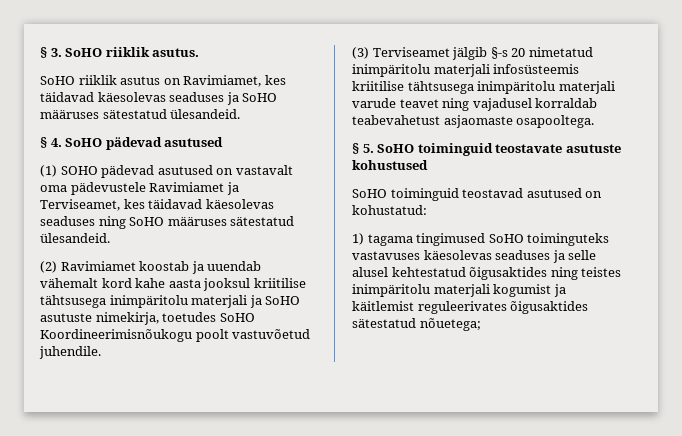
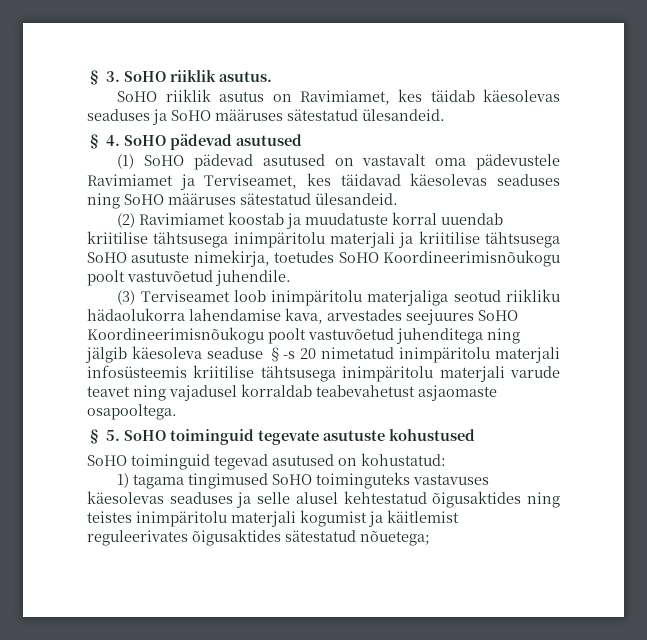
[40,92,94,102] täidavad -> [430,90,475,102] täidab
[60,166,98,175] SOHO -> [144,155,185,166] SoHO
[207,261,262,271] [40,278,251,291] uuendab vähemalt kord kahe aasta jooksul -> [305,212,504,225] muudatuste korral uuendab
(262, 301) none -> [418,231,560,248] kriitilise tähtsusega
[452,47,488,60] jälgib -> [233,289,560,306] [87,308,518,325] [87,327,520,344] [85,346,263,363] loob inimpäritolu materjaliga seotud riikliku hädaolukorra lahendamise kava, arvestades seejuures SoHO Koordineerimisnõukogu poolt vastuvõetud juhenditega ning jälgib käesoleva seaduse
[495,144,563,153] teostavate -> [258,430,319,445] tegevate
[462,188,524,198] teostavad -> [214,454,268,470] tegevad

